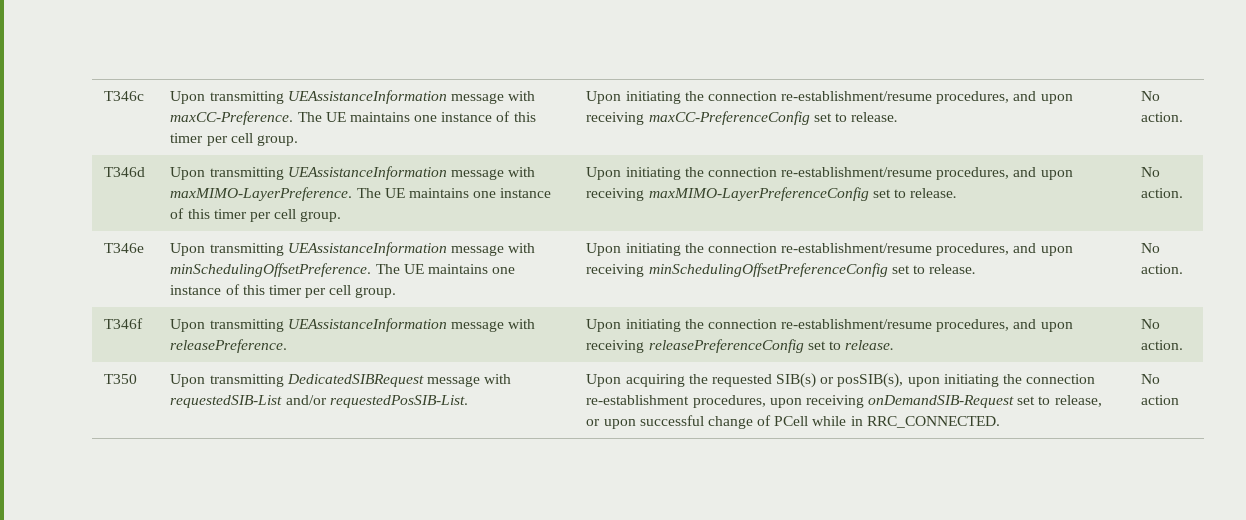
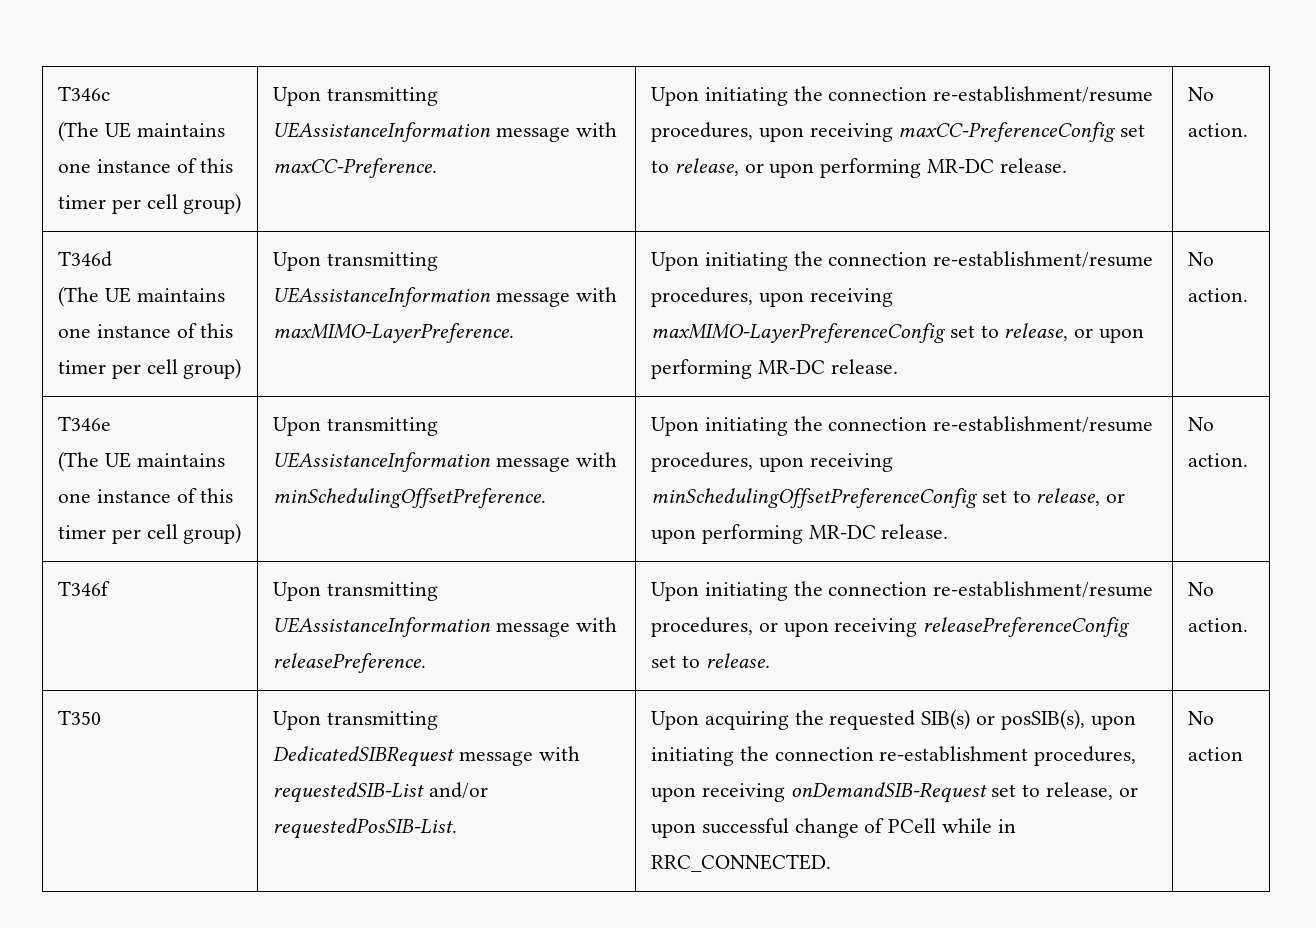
[170,90,536,104] [170,111,536,125] [170,133,298,146] [586,91,1037,104] | Upon transmitting UEAssistanceInformation message with maxCC-Preference. The UE maintains one instance of this timer per cell group. | Upon initiating the connection re-establishment/resume procedures, and -> [58,121,225,142] [58,158,234,173] [58,193,242,214] [273,87,438,106] [273,122,617,142] [273,158,438,178] [651,86,1154,106] [651,122,754,142] // (The UE maintains one instance of this timer per cell group) | Upon transmitting UEAssistanceInformation message with maxCC-Preference. | Upon initiating the connection re-establishment/resume procedures,
(847, 117) none -> [674,158,995,178] release, or upon performing MR-DC
[170,166,536,180] [170,187,552,201] [170,208,342,222] [586,167,1037,180] | Upon transmitting UEAssistanceInformation message with maxMIMO-LayerPreference. The UE maintains one instance of this timer per cell group. | Upon initiating the connection re-establishment/resume procedures, and -> [58,286,225,307] [58,323,234,338] [58,358,242,379] [273,252,438,271] [273,287,617,307] [273,323,515,343] [651,251,1154,271] [651,287,754,307] // (The UE maintains one instance of this timer per cell group) | Upon transmitting UEAssistanceInformation message with maxMIMO-LayerPreference. | Upon initiating the connection re-establishment/resume procedures,
(906, 193) none -> [1004,323,1145,343] [651,359,825,379] release, or upon performing MR-DC
[170,242,536,256] [170,263,516,277] [170,284,397,298] [586,243,1037,256] | Upon transmitting UEAssistanceInformation message with minSchedulingOffsetPreference. The UE maintains one instance of this timer per cell group. | Upon initiating the connection re-establishment/resume procedures, and -> [58,451,225,472] [58,488,234,503] [58,523,242,544] [273,417,438,436] [273,452,617,472] [273,488,547,508] [651,416,1154,436] [651,452,754,472] // (The UE maintains one instance of this timer per cell group) | Upon transmitting UEAssistanceInformation message with minSchedulingOffsetPreference. | Upon initiating the connection re-establishment/resume procedures,
(925, 269) none -> [1036,488,1126,506] [651,524,876,544] release, or upon performing MR-DC
[1013,319,1037,329] and -> [758,622,778,632] or

